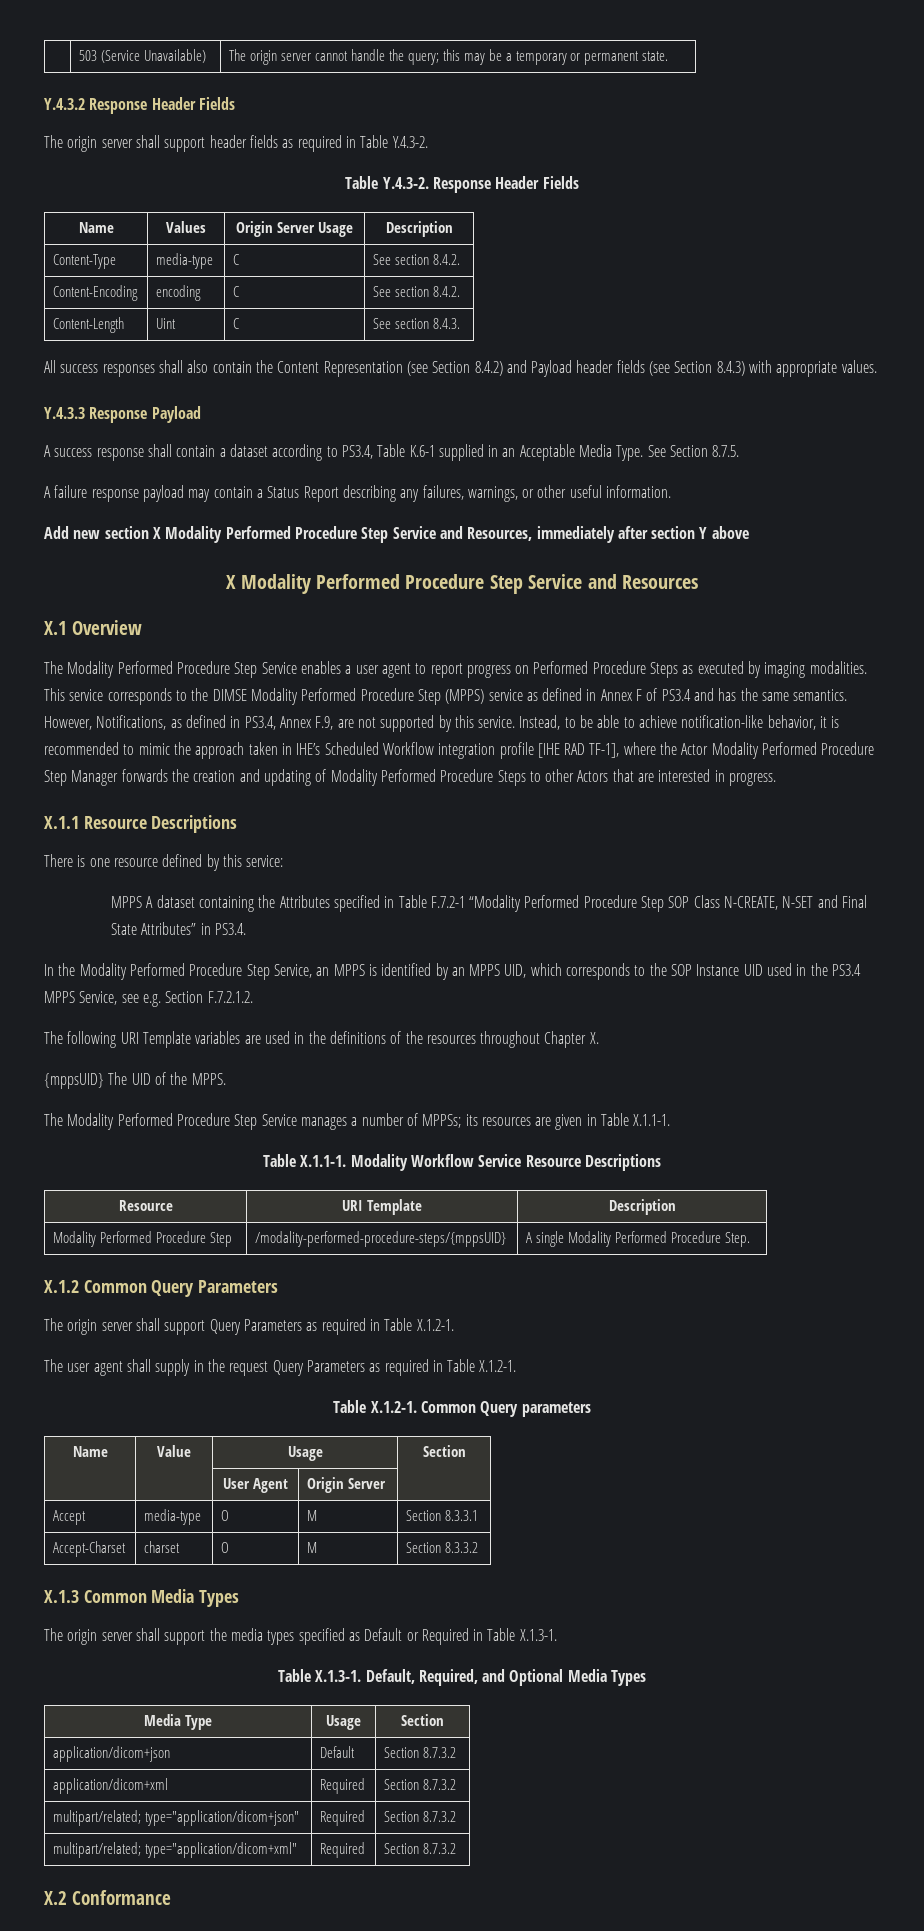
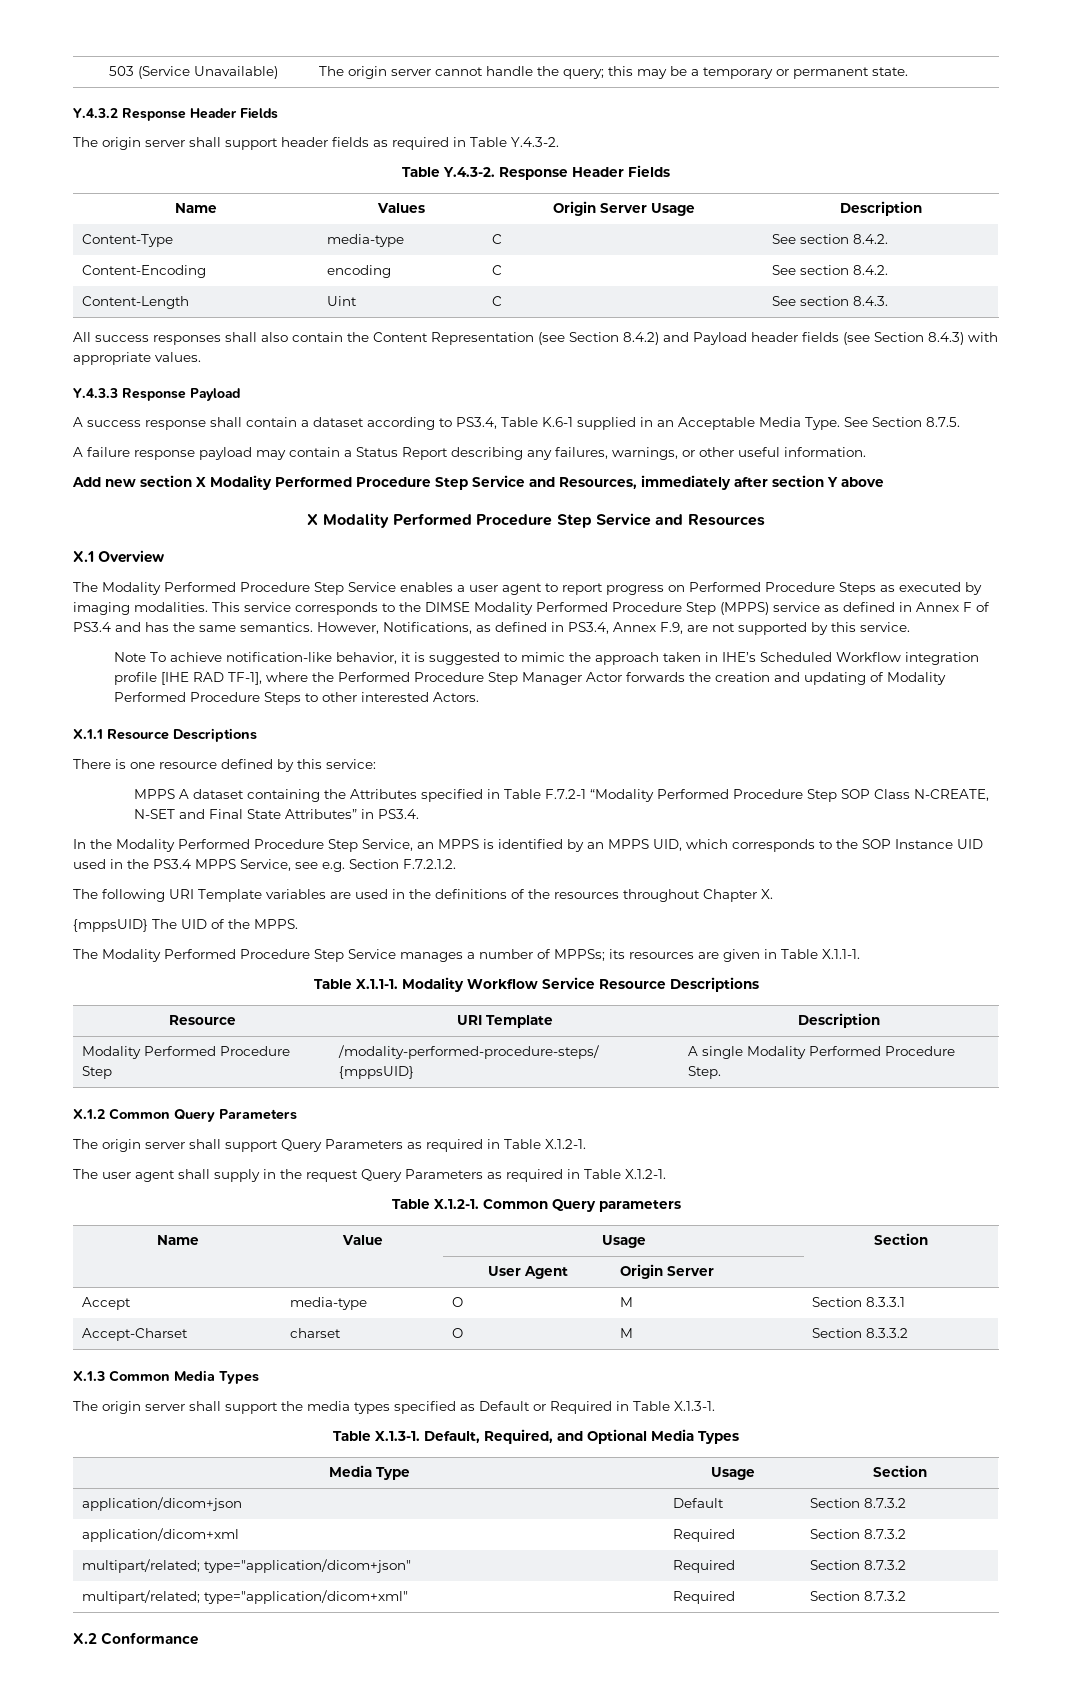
[519,715,635,730] Instead, to be able to -> [113,652,166,662] // Note To
[44,742,119,755] recommended -> [428,652,500,665] suggested
[681,742,759,759] Actor Modality -> (334, 677) none
(119, 778) none -> [585,672,622,682] Actor
[577,769,777,786] Actors that are interested in progress. -> [360,692,479,702] interested Actors.

